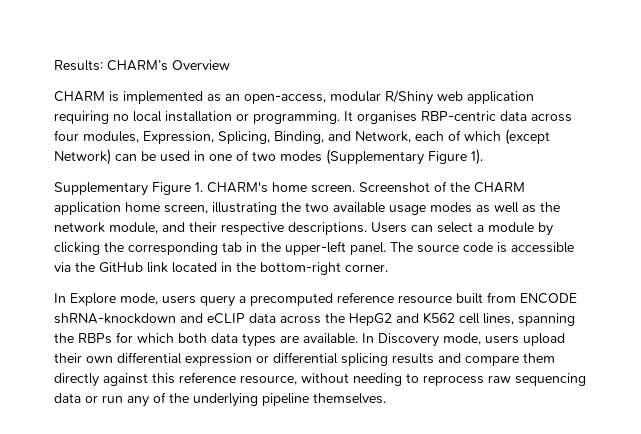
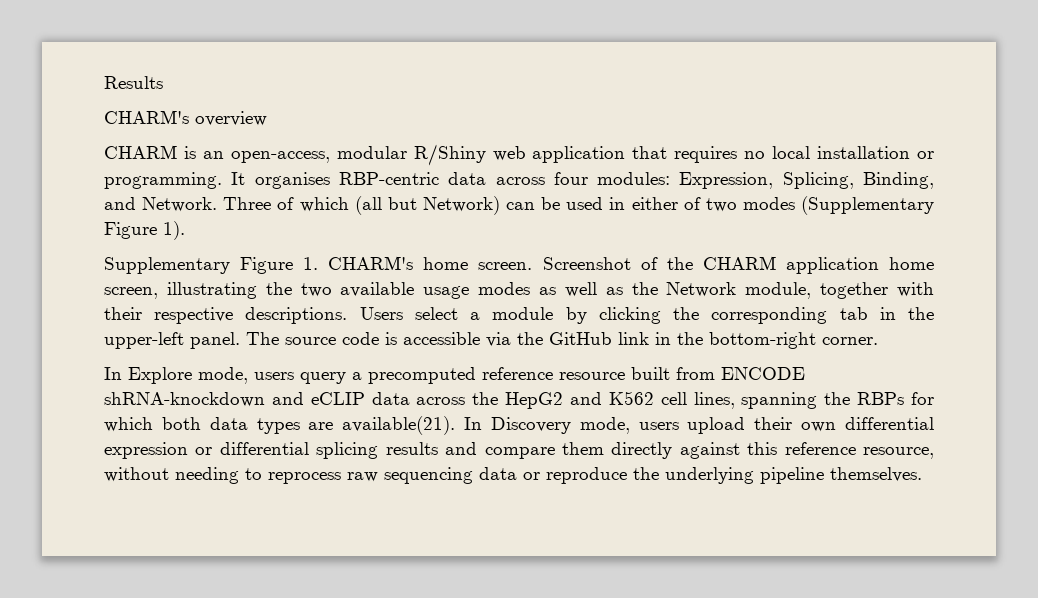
[54,60,230,71] Results: CHARM’s Overview -> [104,76,163,89] [104,110,267,126] Results // CHARM's overview
[123,91,221,104] implemented as -> (196, 152) none
[54,111,109,124] requiring -> [632,146,738,163] that requires
[83,131,139,143] modules, -> [597,172,671,185] modules:
[355,129,550,145] Network, each of which (except -> [142,196,417,215] Network. Three of which (all but
[209,154,232,161] one -> [631,197,678,210] either
[54,222,185,234] network module, and -> [666,282,934,299] Network module, together with
[411,225,433,232] can -> (403, 313) none
[172,262,217,273] located -> (649, 338) none
[303,333,358,344] available. -> [342,416,456,435] available(21).
[102,392,166,407] run any of -> [546,467,627,484] reproduce

